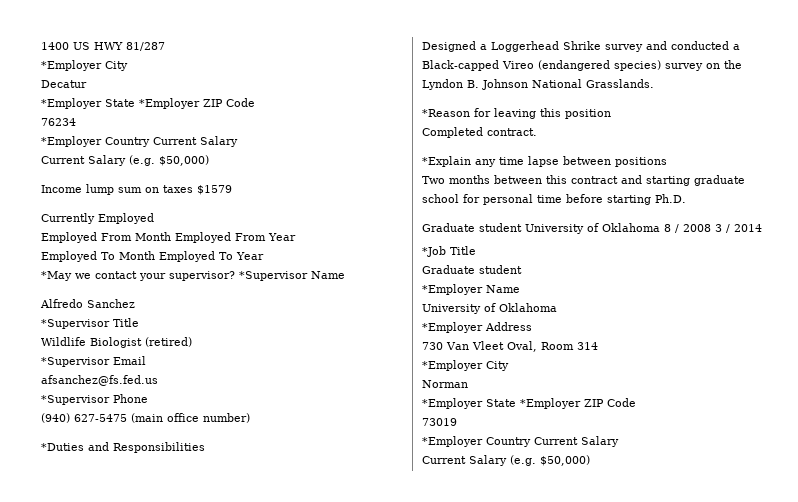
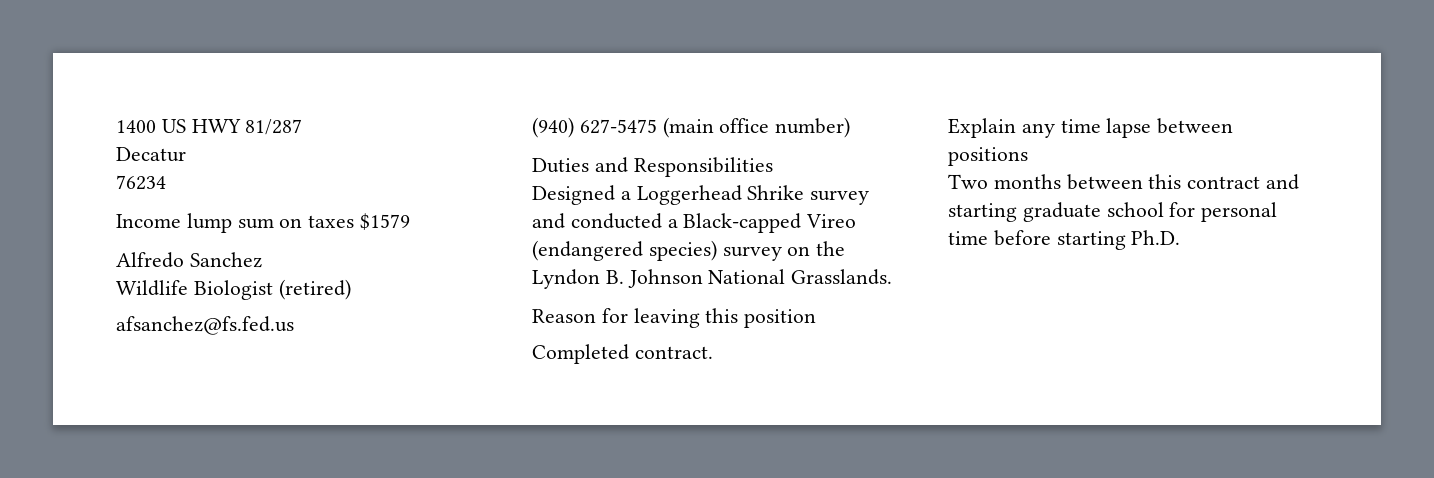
[41,60,128,71] // *Employer City -> (303, 127) none
[41,98,255,109] [41,118,76,126] [41,136,238,147] [41,155,209,166] *Employer State *Employer ZIP Code // 76234 // *Employer Country Current Salary // Current Salary (e.g. $50,000) -> [116,175,166,190] 76234
[41,213,154,224] [41,232,296,243] [41,251,264,262] [41,271,345,281] // Currently Employed // Employed From Month Employed From Year // Employed To Month Employed To Year // *May we contact your supervisor? *Supervisor Name -> (411, 221) none
[41,318,139,329] // *Supervisor Title -> (262, 260) none
[41,356,146,367] // *Supervisor Email -> (351, 289) none
[41,394,148,405] // *Supervisor Phone -> (294, 325) none
[41,443,84,451] *Duties -> [532,158,589,173] Duties
[422,109,470,117] *Reason -> [532,309,596,323] Reason
[422,156,471,167] *Explain -> [948,118,1016,138] Explain
[422,223,762,234] [422,246,476,257] [422,265,522,274] [422,284,520,295] [422,303,557,314] [422,322,532,333] [422,341,598,352] [422,360,509,371] [422,380,468,388] [422,398,636,409] [422,418,457,426] [422,436,619,447] [422,455,590,466] // Graduate student University of Oklahoma 8 / 2008 3 / 2014 // *Job Title // Graduate student // *Employer Name // University of Oklahoma // *Employer Address // 730 Van Vleet Oval, Room 314 // *Employer City // Norman // *Employer State *Employer ZIP Code // 73019 // *Employer Country Current Salary // Current Salary (e.g. $50,000) -> (1181, 237) none

